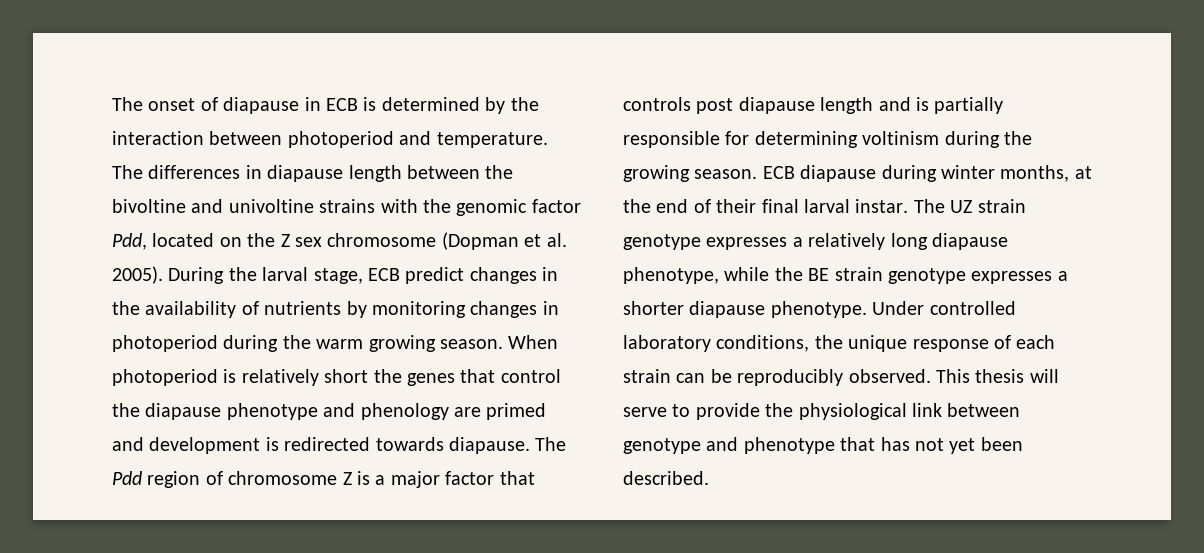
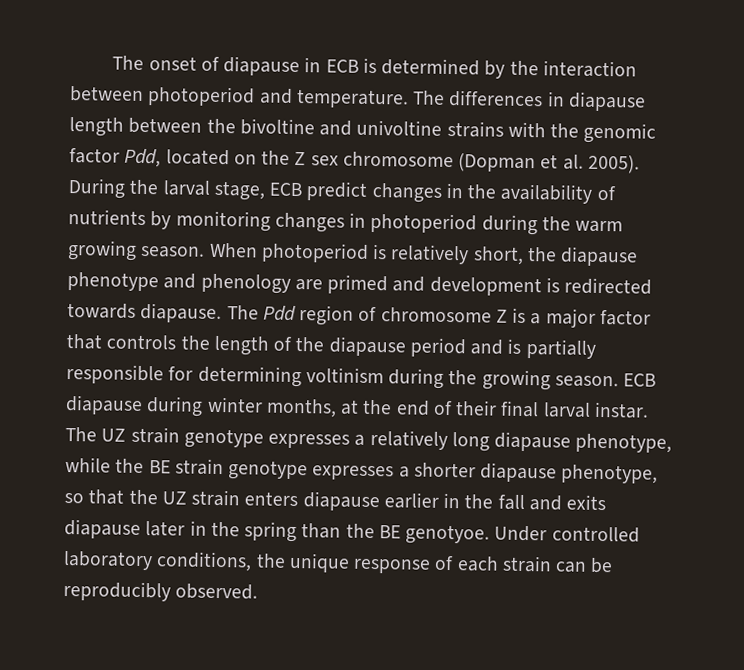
[324,369,561,386] short the genes that control -> [472,246,524,265] short,
[696,97,874,114] post diapause length -> [180,335,466,358] the length of the diapause period
[770,301,867,318] phenotype. -> [561,464,659,484] [64,489,607,512] [64,518,491,545] phenotype, so that the UZ strain enters diapause earlier in the fall and exits diapause later in the spring than the BE genotyoe.
[936,369,1059,383] [623,403,1021,420] [623,437,1023,454] [623,471,709,485] This thesis will serve to provide the physiological link between genotype and phenotype that has not yet been described. -> (259, 591) none

